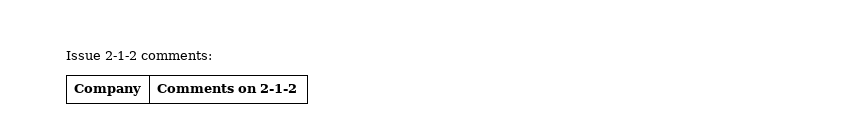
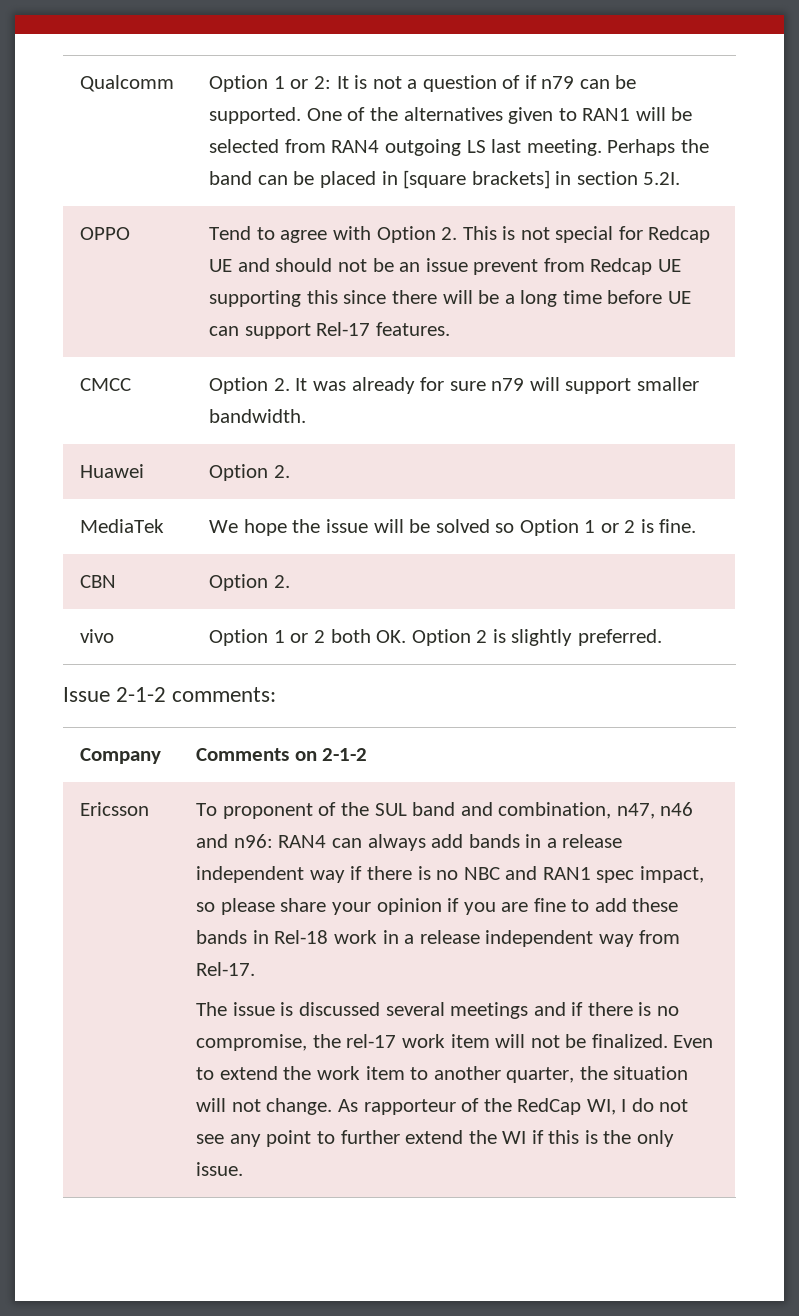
(66, 55) none -> [80,75,175,92] [209,75,637,92] [209,107,693,124] [209,139,709,156] [209,170,681,189] [80,227,131,240] [209,226,711,243] [209,258,681,275] [209,290,691,307] [209,322,450,339] [80,378,132,391] [209,377,699,394] [209,409,307,423] [80,464,145,478] [209,464,290,481] [80,519,165,533] [209,519,697,536] [80,575,117,588] [209,574,290,591] [80,629,115,643] [209,629,662,646] Qualcomm | Option 1 or 2: It is not a question of if n79 can be supported. One of the alternatives given to RAN1 will be selected from RAN4 outgoing LS last meeting. Perhaps the band can be placed in [square brackets] in section 5.2I. // OPPO | Tend to agree with Option 2. This is not special for Redcap UE and should not be an issue prevent from Redcap UE supporting this since there will be a long time before UE can support Rel-17 features. // CMCC | Option 2. It was already for sure n79 will support smaller bandwidth. // Huawei | Option 2. // MediaTek | We hope the issue will be solved so Option 1 or 2 is fine. // CBN | Option 2. // vivo | Option 1 or 2 both OK. Option 2 is slightly preferred. //
(297, 88) none -> [80,802,150,816] [196,802,694,819] [196,834,623,851] [196,866,704,883] [196,898,679,915] [196,930,681,947] [196,962,256,976] [196,1002,679,1019] [196,1034,714,1051] [196,1066,689,1083] [196,1098,689,1115] [196,1130,674,1147] [196,1162,244,1176] // Ericsson | To proponent of the SUL band and combination, n47, n46 and n96: RAN4 can always add bands in a release independent way if there is no NBC and RAN1 spec impact, so please share your opinion if you are fine to add these bands in Rel-18 work in a release independent way from Rel-17. // The issue is discussed several meetings and if there is no compromise, the rel-17 work item will not be finalized. Even to extend the work item to another quarter, the situation will not change. As rapporteur of the RedCap WI, I do not see any point to further extend the WI if this is the only issue.

